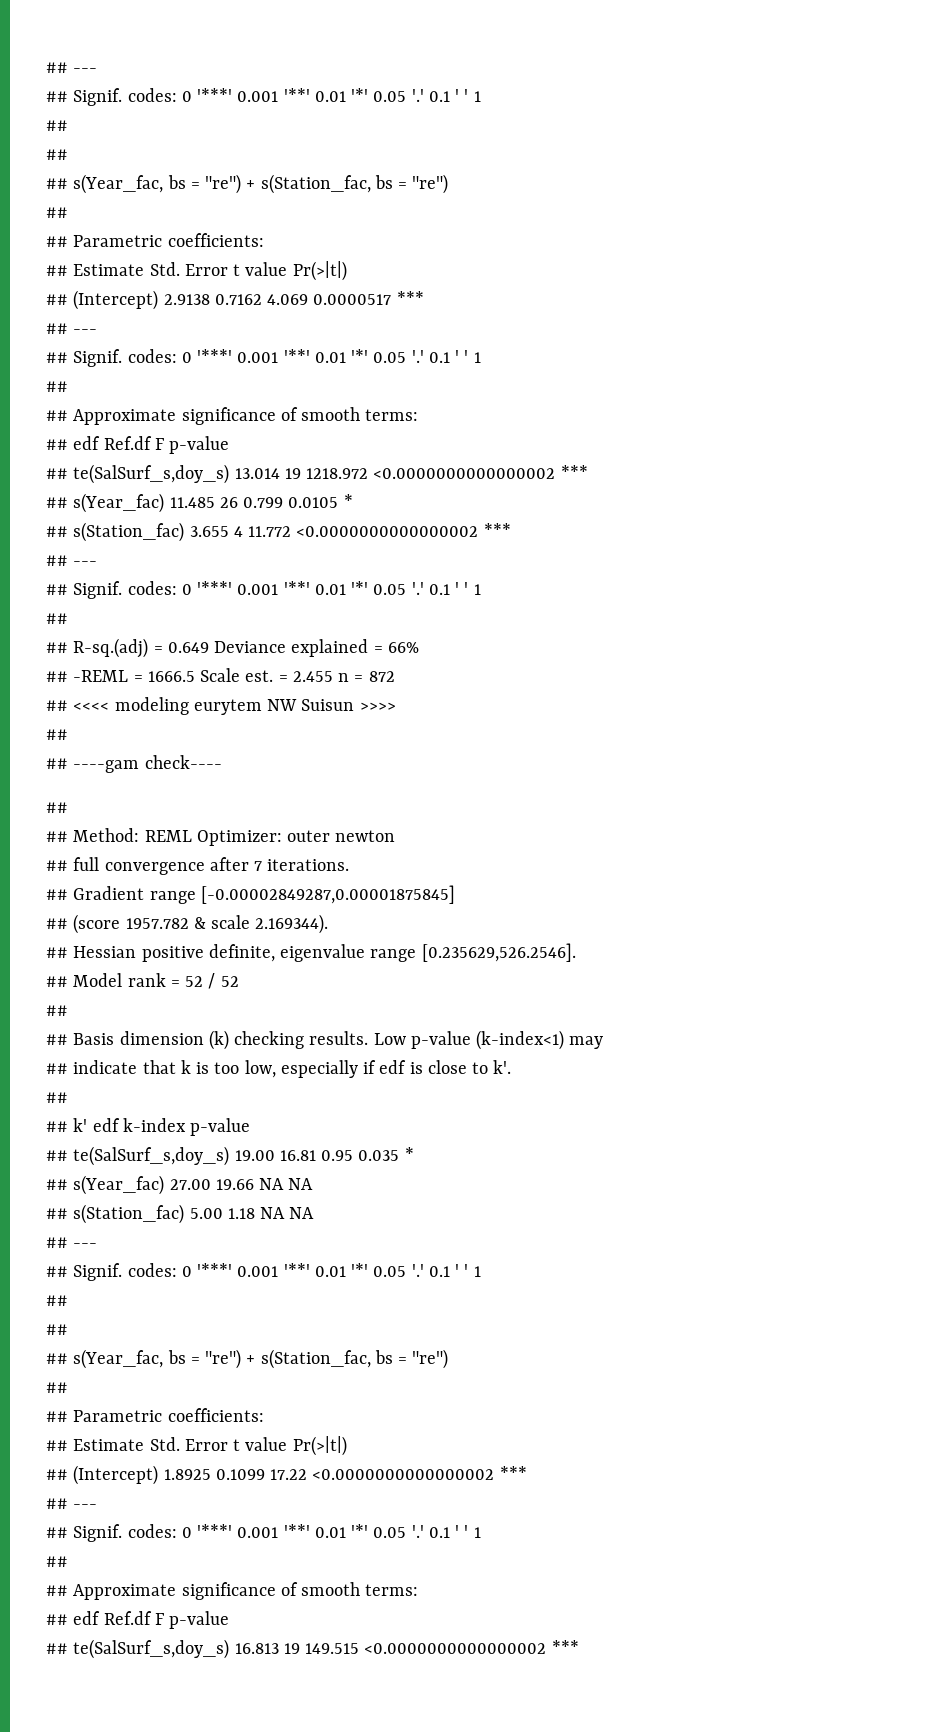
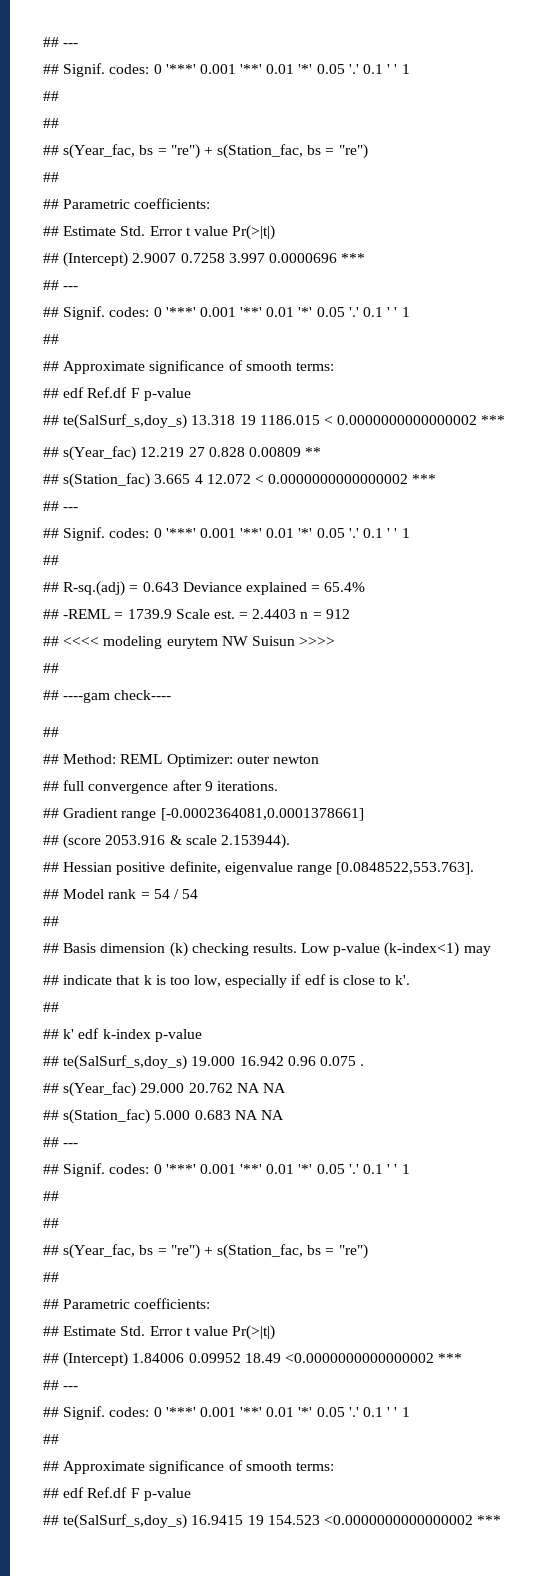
[163,294,392,305] 2.9138 0.7162 4.069 0.0000517 -> [132,253,337,263] 2.9007 0.7258 3.997 0.0000696
[234,465,588,479] [46,493,353,513] [46,522,479,542] 13.014 19 1218.972 <0.0000000000000002 *** // ## s(Year_fac) 11.485 26 0.799 0.0105 * // ## s(Station_fac) 3.655 4 11.772 <0.0000000000000002 -> [191,415,506,425] [43,446,322,461] [43,473,409,488] 13.318 19 1186.015 < 0.0000000000000002 *** // ## s(Year_fac) 12.219 27 0.828 0.00809 ** // ## s(Station_fac) 3.665 4 12.072 < 0.0000000000000002
[167,642,209,653] 0.649 -> [142,582,179,592] 0.643
[387,642,419,653] 66% -> [324,582,366,592] 65.4%
[147,671,195,682] 1666.5 -> [127,609,172,619] 1739.9
[292,671,333,682] 2.455 -> [252,609,297,619] 2.4403
[368,671,395,682] 872 -> [325,609,350,619] 912
[254,861,263,871] 7 -> [204,781,213,791] 9
[200,885,455,904] [-0.00002849287,0.00001875845] -> [160,808,364,821] [-0.0002364081,0.0001378661]
[125,918,189,929] 1957.782 -> [105,835,166,845] 2053.916
[255,914,329,934] 2.169344). -> [220,834,290,849] 2.153944).
[421,943,576,962] [0.235629,526.2546]. -> [336,862,475,875] [0.0848522,553.763].
[185,973,239,989] 52 / 52 -> [153,889,199,899] 54 / 54
[234,1147,414,1161] [46,1175,254,1195] 19.00 16.81 0.95 0.035 * // ## s(Year_fac) 27.00 19.66 -> [191,1056,365,1066] [43,1082,233,1097] 19.000 16.942 0.96 0.075 . // ## s(Year_fac) 29.000 20.762
[189,1208,255,1219] 5.00 1.18 -> [154,1110,231,1120] 5.000 0.683
[163,1469,308,1480] 1.8925 0.1099 17.22 -> [132,1353,281,1363] 1.84006 0.09952 18.49
[234,1643,360,1654] 16.813 19 149.515 -> [191,1515,320,1525] 16.9415 19 154.523

